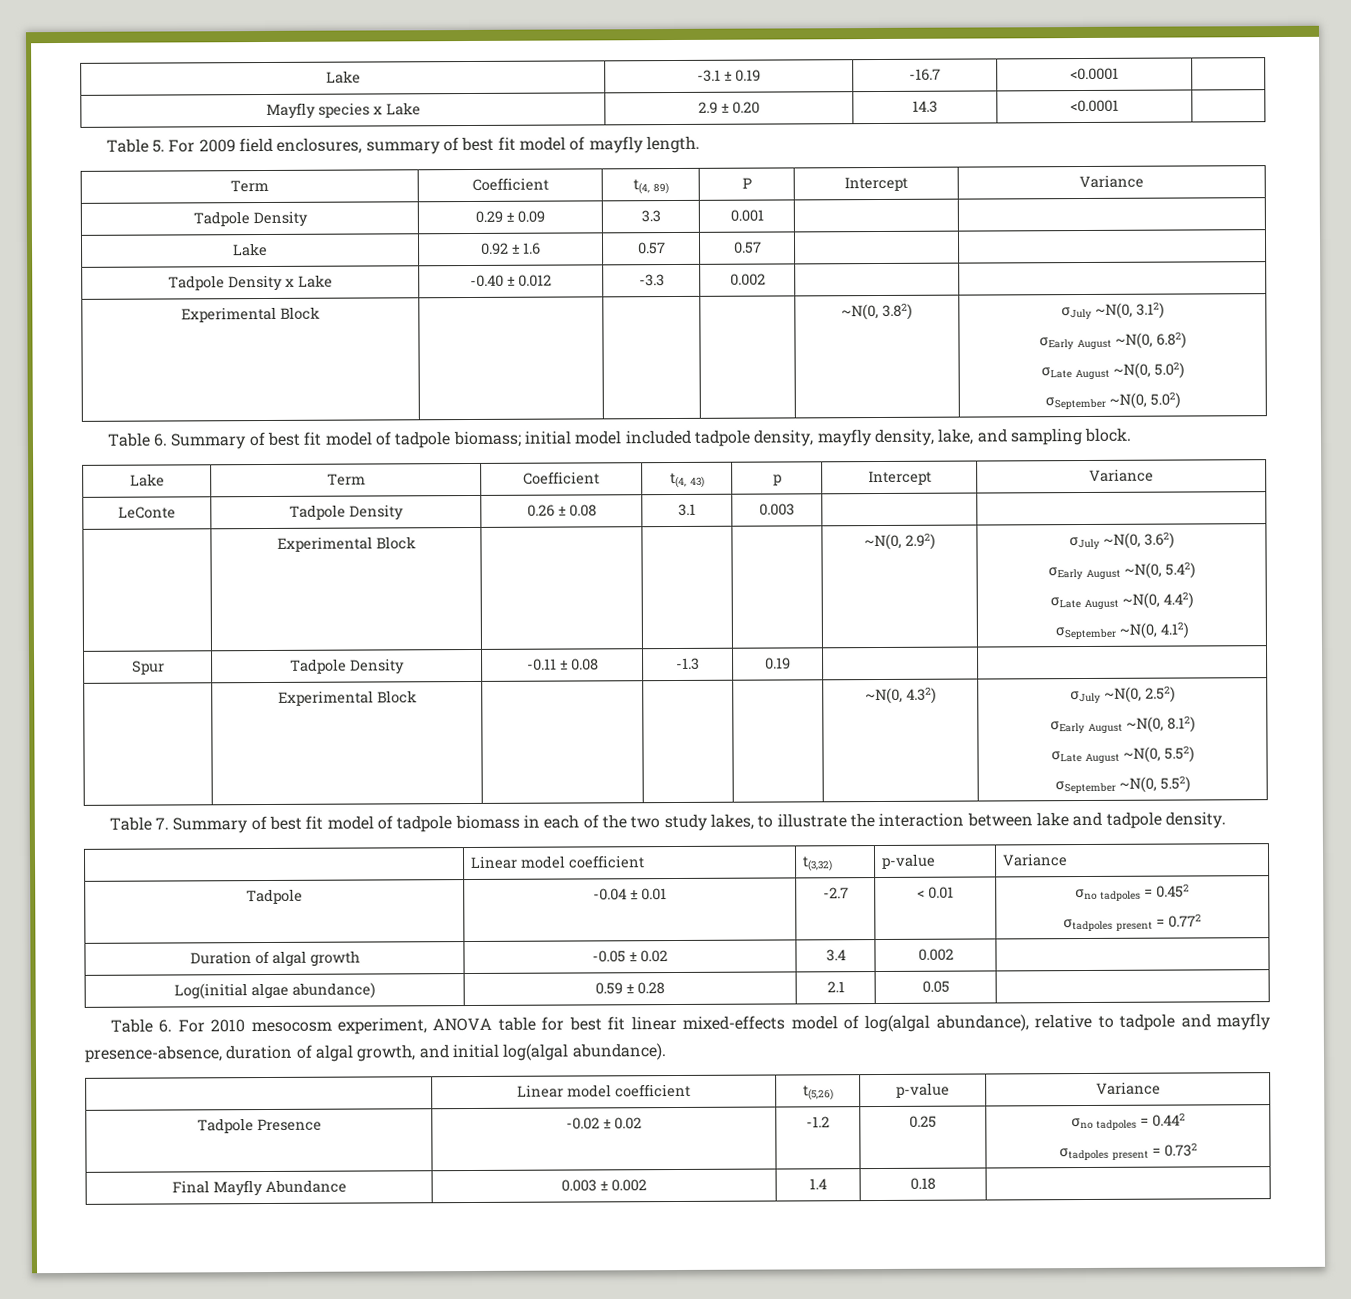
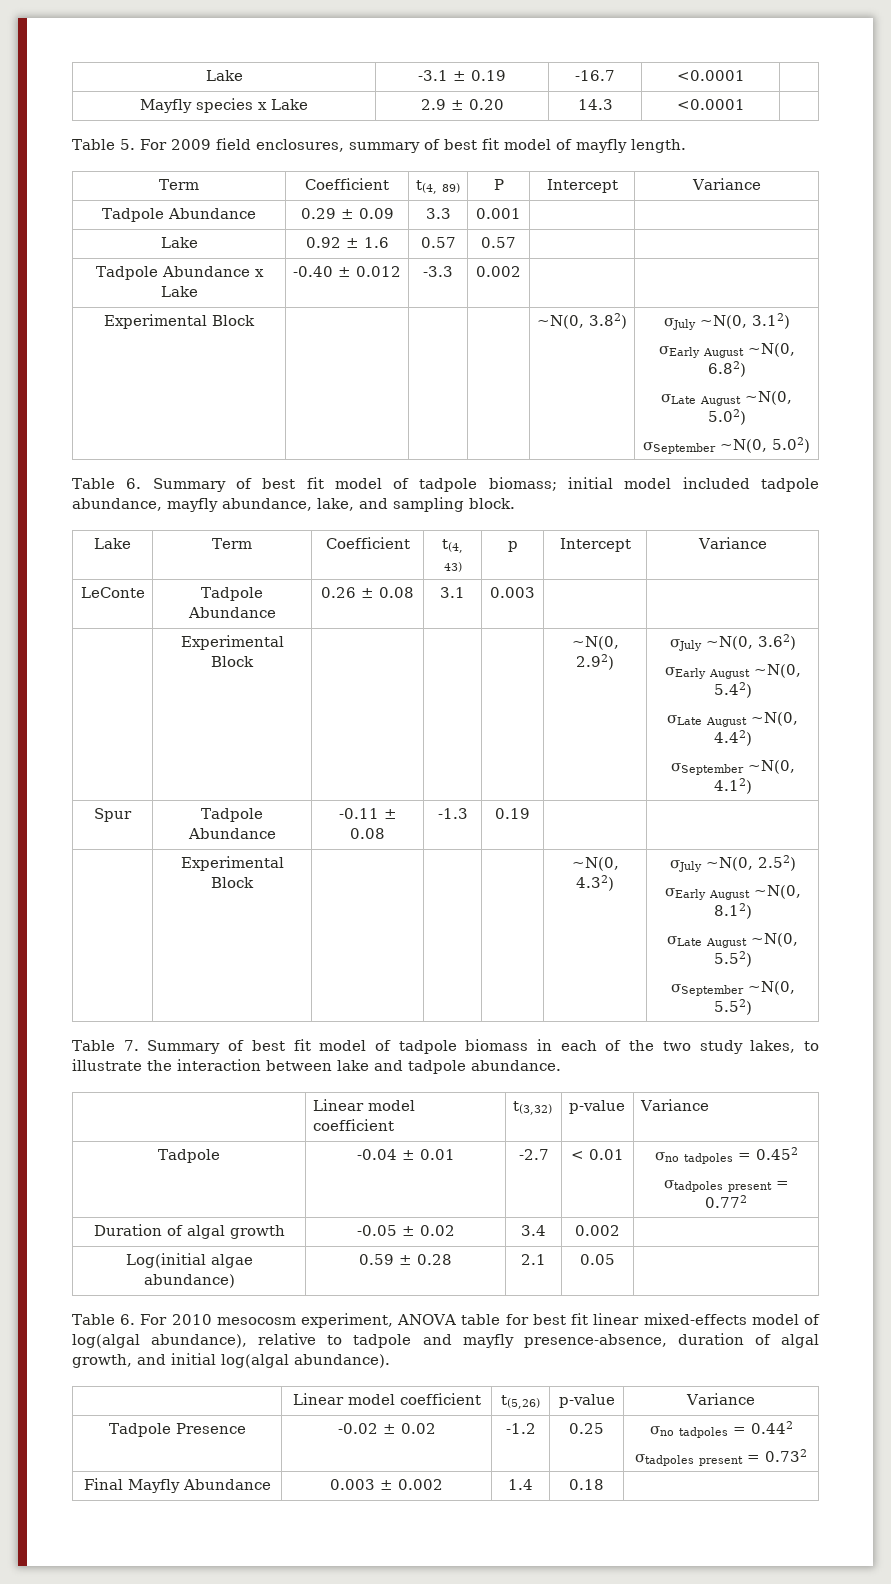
[252,210,308,228] Density -> [167,208,256,219] Abundance
[228,274,283,292] Density -> [161,266,250,277] Abundance
[753,428,935,447] density, mayfly density, -> [72,498,312,512] abundance, mayfly abundance,
[349,504,404,521] Density -> [187,607,276,618] Abundance
[350,658,405,675] Density -> [187,828,276,839] Abundance
[1164,811,1226,829] density. -> [471,1060,561,1071] abundance.

